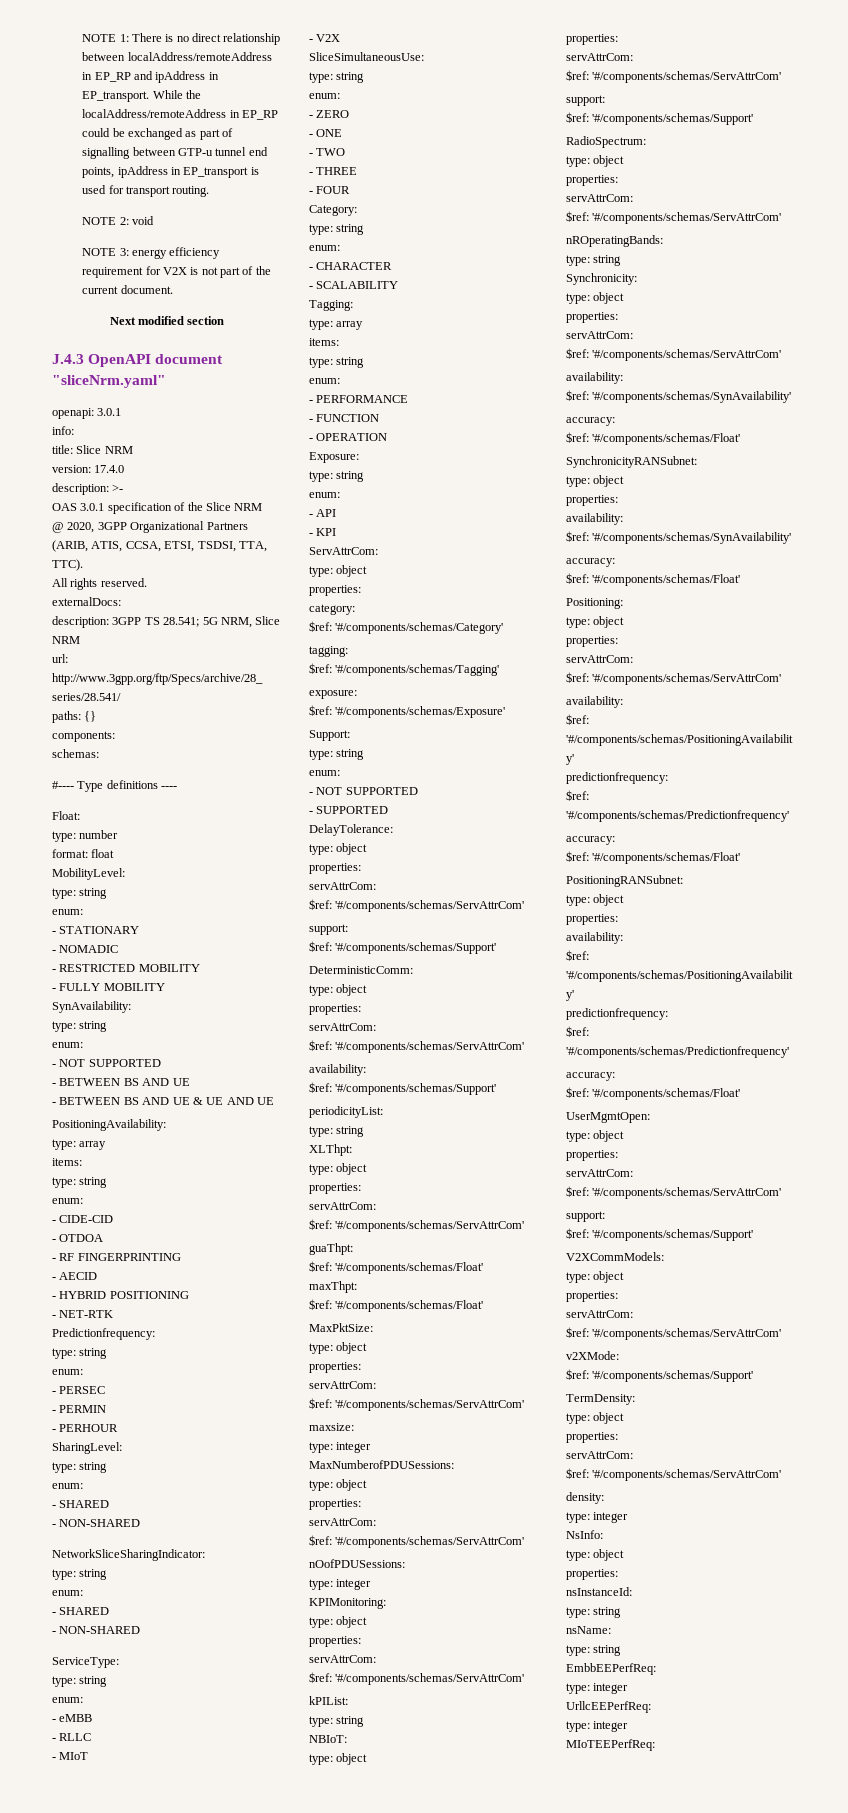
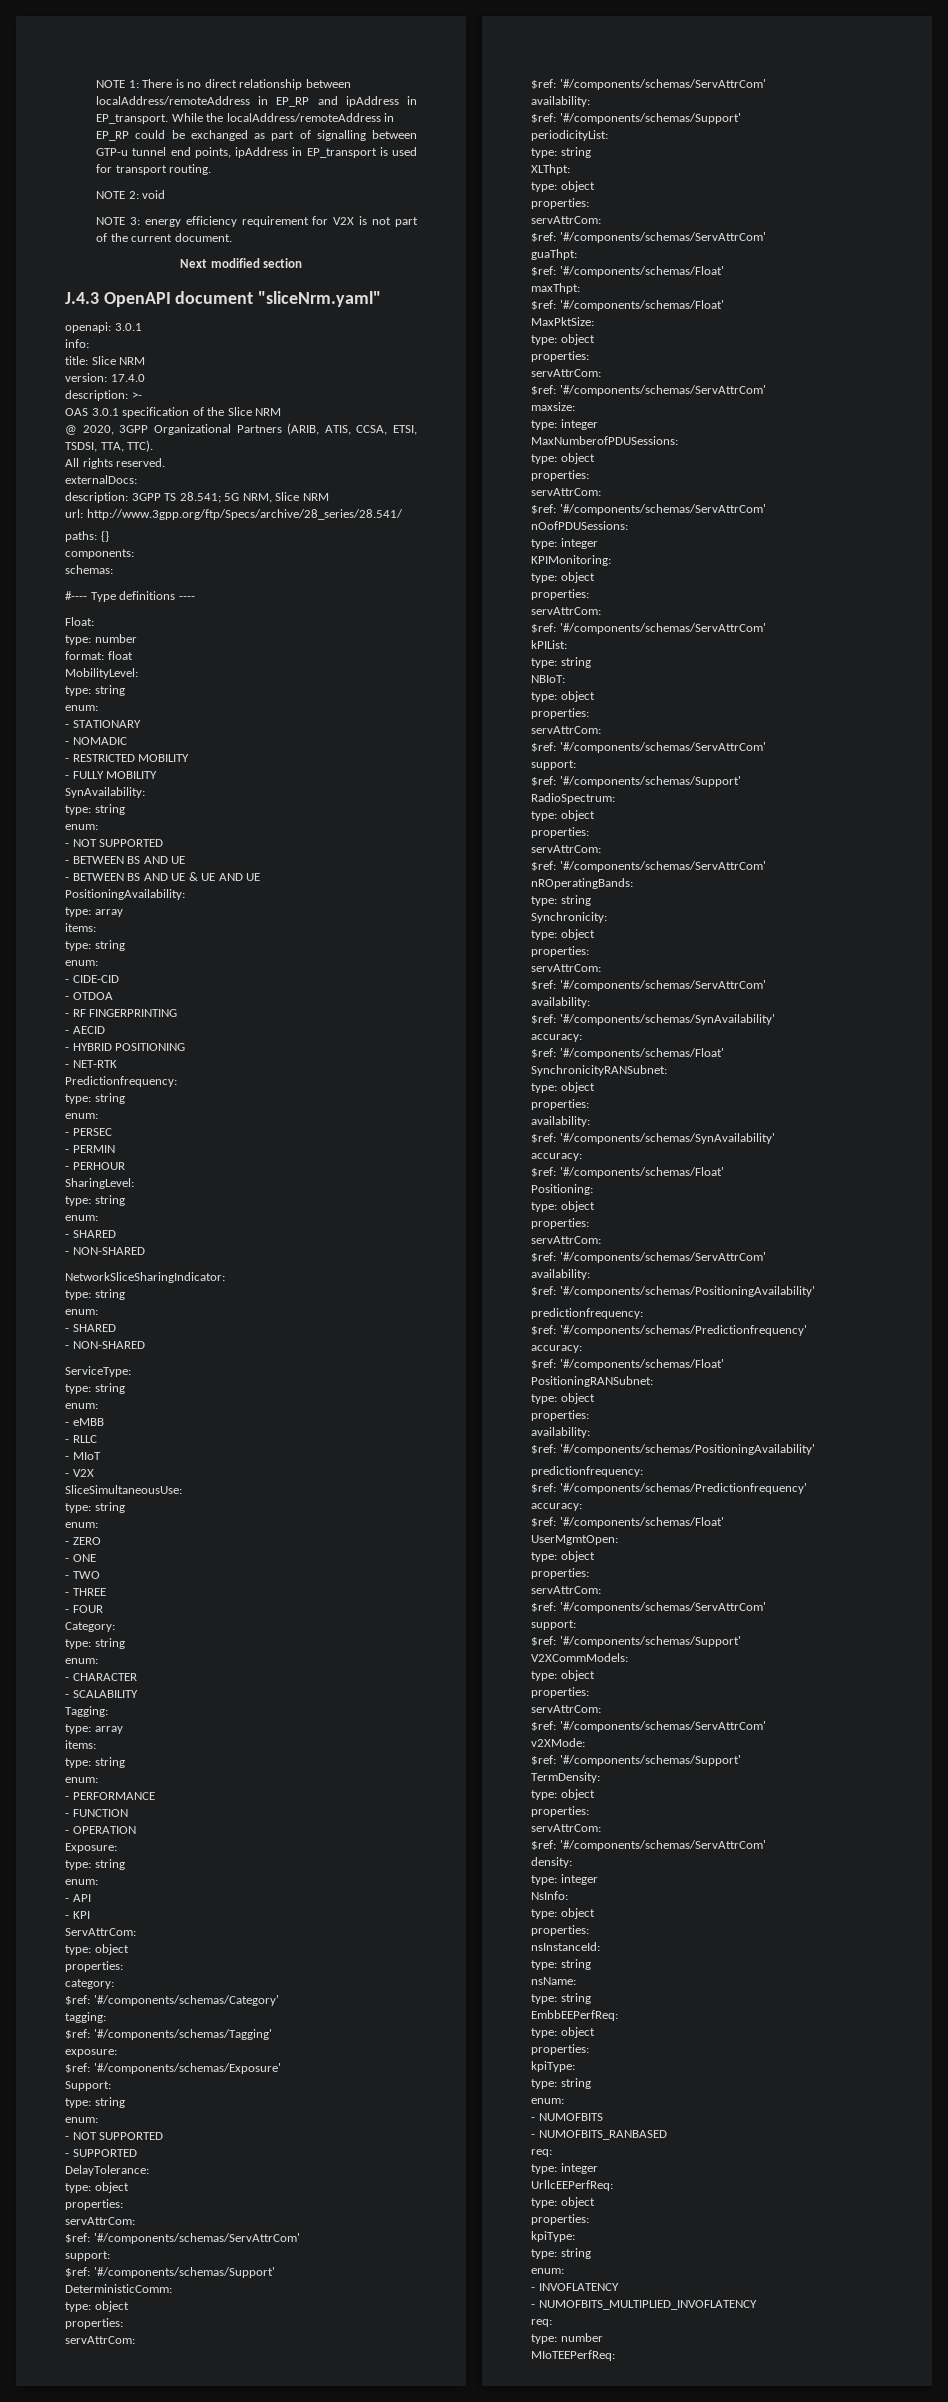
[593,1683,629,1694] [566,1701,651,1713] [566,1721,629,1732] integer // UrllcEEPerfReq: // type: integer -> [560,2027,595,2038] [531,2044,589,2055] [531,2061,575,2072] [531,2078,591,2089] [531,2098,564,2104] [531,2113,603,2121] [531,2130,667,2140] [531,2149,552,2157] [531,2163,598,2174] [531,2180,613,2191] [531,2197,595,2208] [531,2214,589,2225] [531,2231,575,2242] [531,2248,591,2259] [531,2268,564,2274] [531,2283,619,2291] [531,2300,757,2310] [531,2319,552,2327] [531,2333,603,2344] object // properties: // kpiType: // type: string // enum: // - NUMOFBITS // - NUMOFBITS_RANBASED // req: // type: integer // UrllcEEPerfReq: // type: object // properties: // kpiType: // type: string // enum: // - INVOFLATENCY // - NUMOFBITS_MULTIPLIED_INVOFLATENCY // req: // type: number

